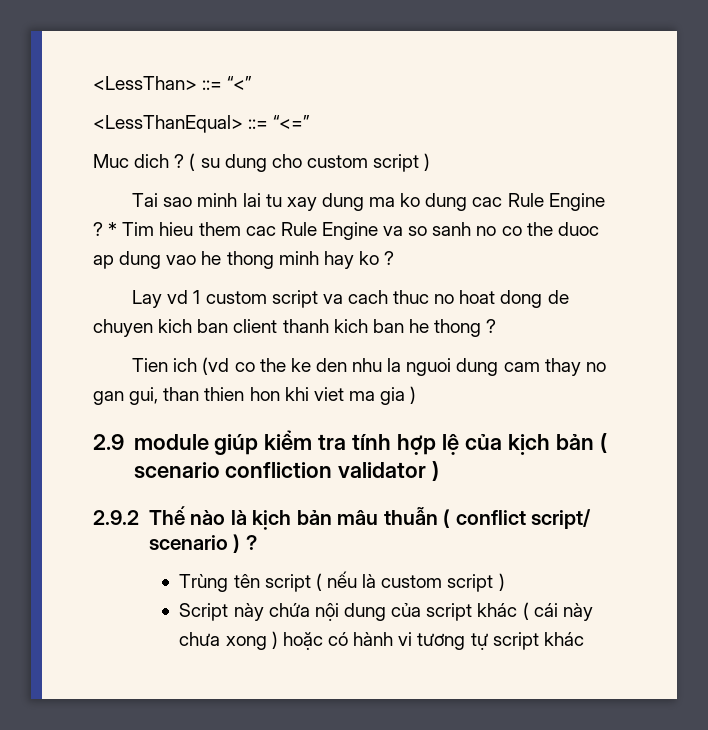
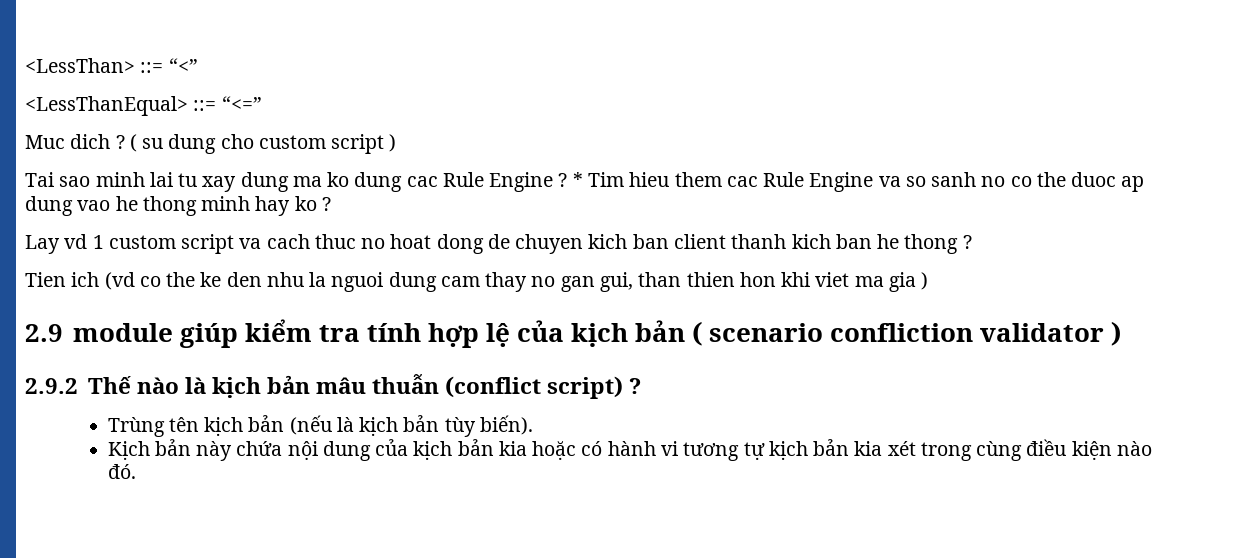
[443,509,592,529] [148,534,257,553] [179,571,505,592] [179,603,229,621] ( conflict script/ scenario ) ? // Trùng tên script ( nếu là custom script ) // Script -> [445,376,642,399] [107,415,533,437] [107,439,191,460] (conflict script) ? // Trùng tên kịch bản (nếu là kịch bản tùy biến). // Kịch bản
[426,602,593,621] [179,631,278,650] script khác ( cái này chưa xong ) -> [413,439,527,460] kịch bản kia
[492,632,584,650] script khác -> [768,439,1152,461] [107,464,136,479] kịch bản kia xét trong cùng điều kiện nào đó.

